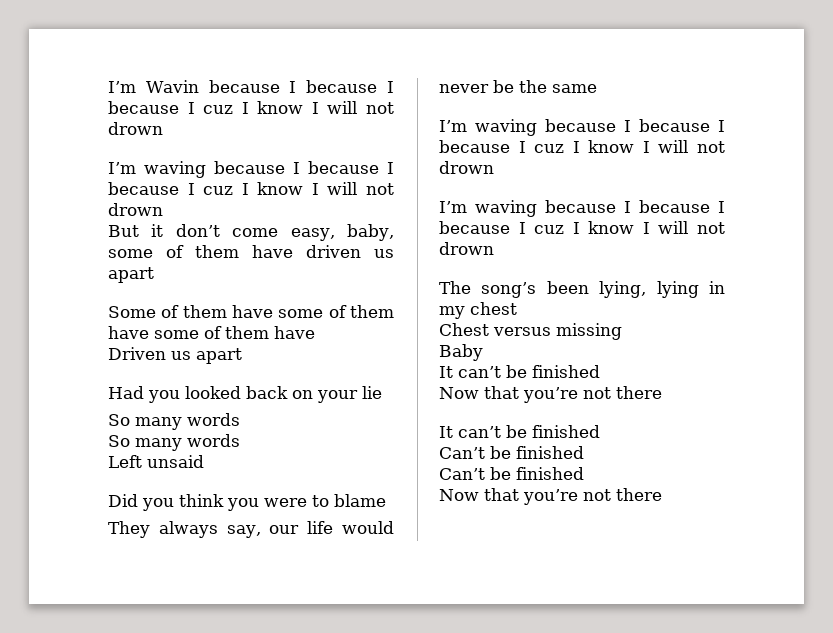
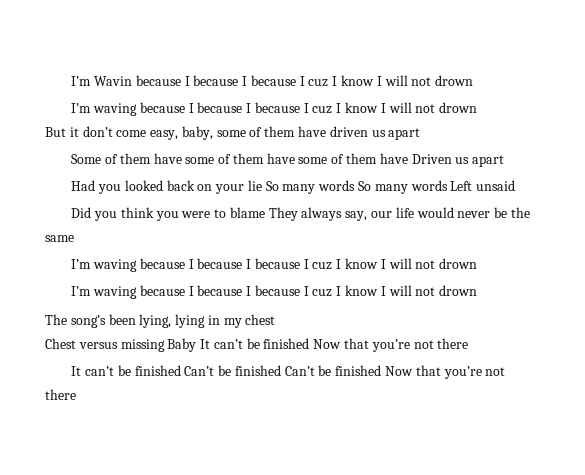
(315, 332) // -> (408, 158) none
[108,413,240,430] [108,434,240,451] // So many words // So many words // -> [265,180,448,194] So many words So many words
(386, 500) // -> (265, 212) none
(622, 331) // -> (165, 345) none
[439,365,600,378] // It can’t be finished // -> [200,338,310,349] It can’t be finished
[439,446,584,459] [439,467,584,480] // Can’t be finished // Can’t be finished // -> [184,365,382,376] Can’t be finished Can’t be finished

